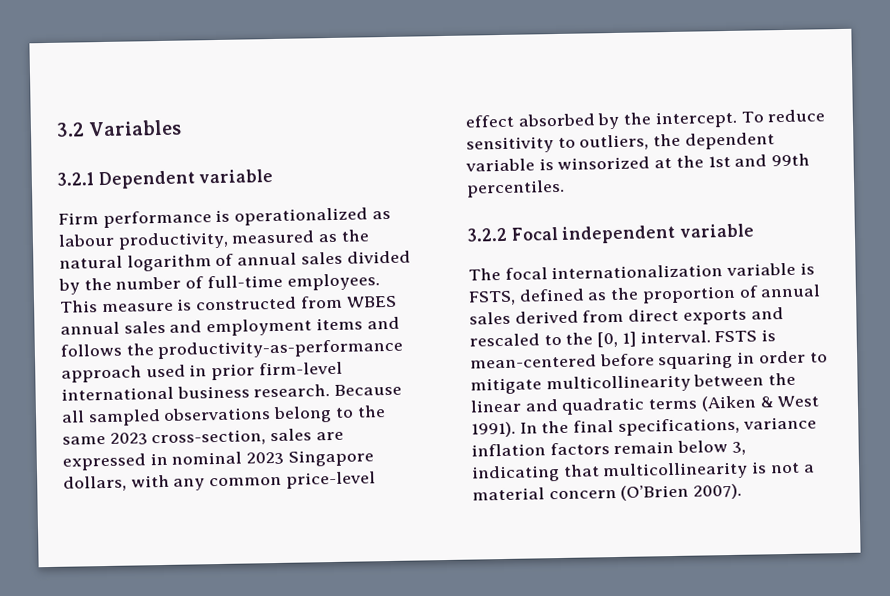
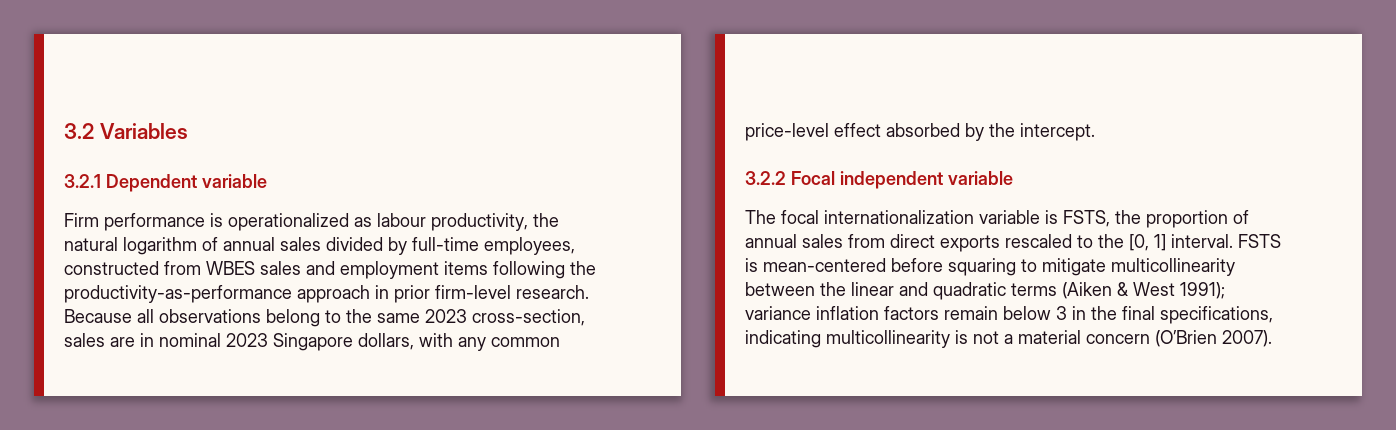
[231,230,338,244] measured as -> (528, 222) none
[83,273,380,291] [59,298,193,313] the number of full-time employees. This measure is -> [412,237,575,255] full-time employees,
[60,321,120,335] annual -> (255, 268) none
[366,316,400,330] [60,343,122,357] and follows -> [493,261,565,279] following
[145,364,186,378] used -> (370, 294) none
[61,385,250,401] international business -> (511, 292) none
[87,409,161,427] sampled -> (154, 316) none
[62,453,146,471] expressed -> (135, 342) none
[740,109,826,123] [466,132,775,154] [465,153,811,172] [466,179,565,198] To reduce sensitivity to outliers, the dependent variable is winsorized at the 1st and 99th percentiles. -> (1095, 132) none
[518,288,608,302] defined as -> (1110, 218) none
[514,310,579,324] derived -> (843, 241) none
[750,307,784,320] and -> (1000, 243) none
[736,350,806,364] in order -> (1016, 267) none
[471,417,740,438] 1991). In the final specifications, -> [1180,282,1225,299] 1991);
[731,441,746,455] [471,464,600,483] 3, indicating that -> [1056,306,1273,324] [745,330,821,348] 3 in the final specifications, indicating

